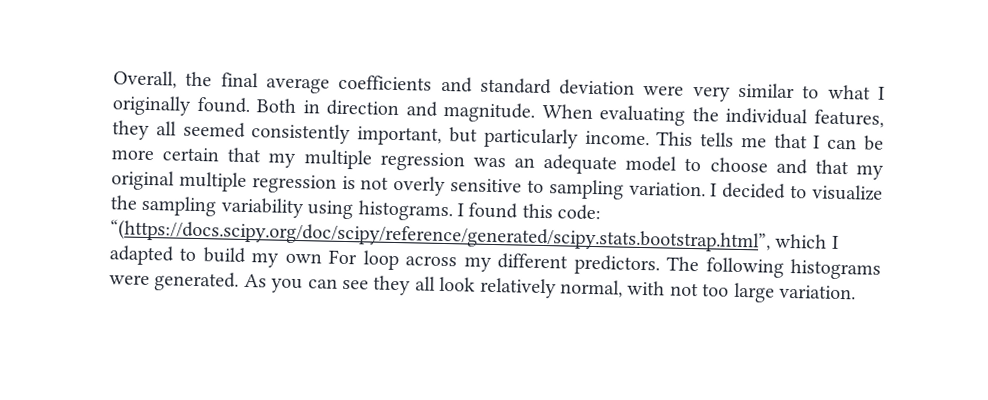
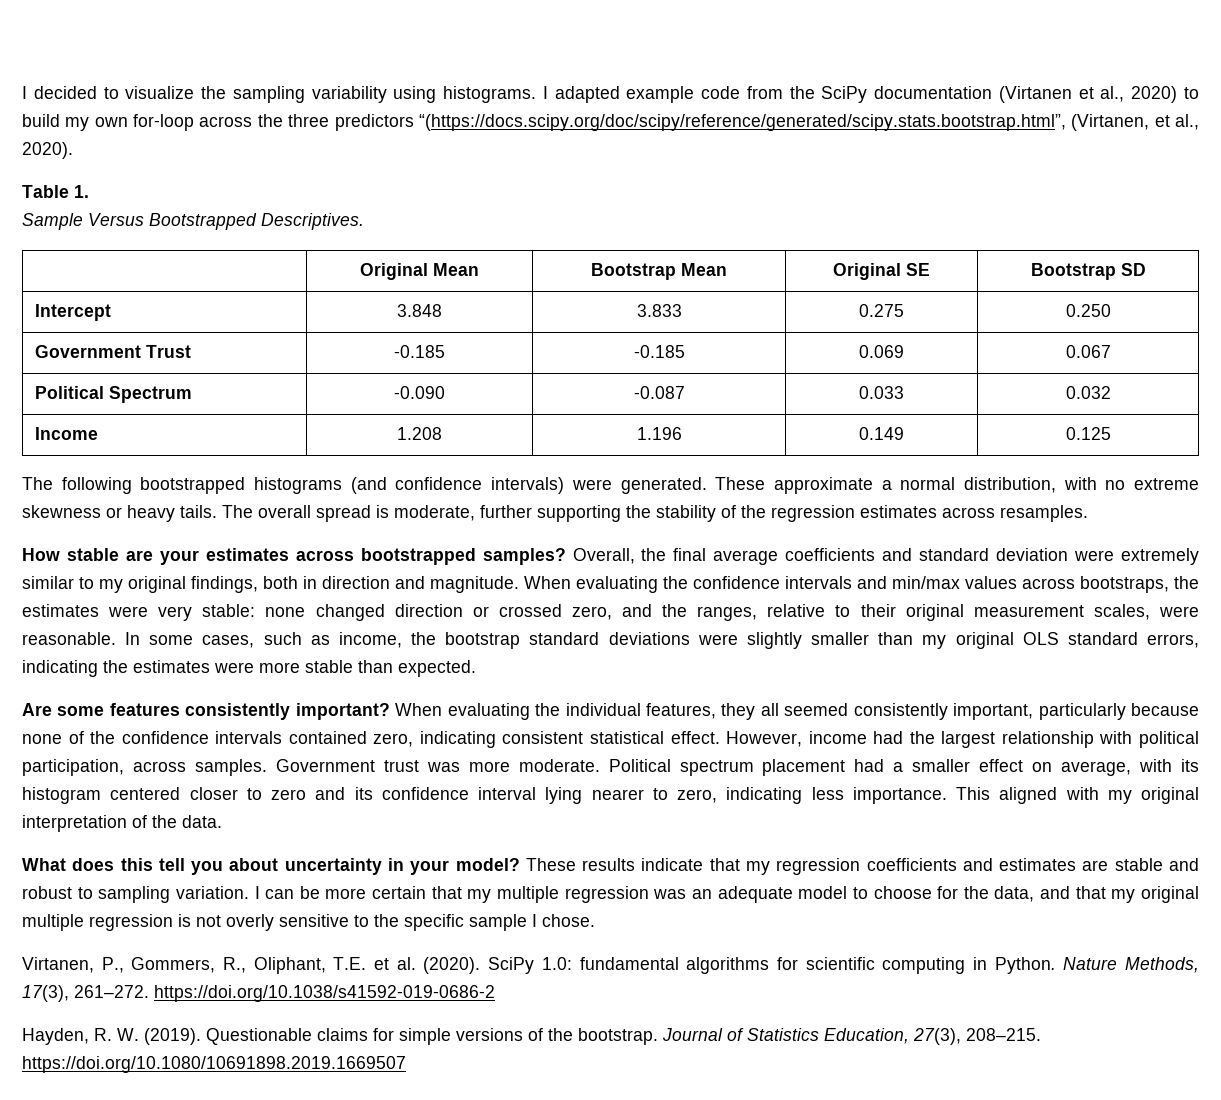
(113, 79) none -> [22,86,1200,103] [22,114,1199,131] [22,142,73,159] [22,185,89,198] [22,213,364,230] [360,263,480,280] [591,263,727,280] [833,263,930,280] [1030,263,1146,280] [35,304,112,321] [397,304,443,317] [636,304,682,317] [859,304,904,317] [1065,304,1111,317] [35,345,192,358] [394,345,446,358] [633,345,685,358] [859,345,904,358] [1065,345,1111,358] [35,386,193,403] [394,386,446,399] [633,386,685,399] [859,386,904,399] [1065,386,1111,399] [35,427,99,440] [397,427,443,440] [636,427,682,440] [859,427,904,440] [1065,427,1111,440] [22,477,1199,494] [22,505,1088,522] [22,548,566,565] I decided to visualize the sampling variability using histograms. I adapted example code from the SciPy documentation (Virtanen et al., 2020) to build my own for-loop across the three predictors “(https://docs.scipy.org/doc/scipy/reference/generated/scipy.stats.bootstrap.html”, (Virtanen, et al., 2020). // Table 1. // Sample Versus Bootstrapped Descriptives. // | Original Mean | Bootstrap Mean | Original SE | Bootstrap SD // Intercept | 3.848 | 3.833 | 0.275 | 0.250 // Government Trust | -0.185 | -0.185 | 0.069 | 0.067 // Political Spectrum | -0.090 | -0.087 | 0.033 | 0.032 // Income | 1.208 | 1.196 | 0.149 | 0.125 // The following bootstrapped histograms (and confidence intervals) were generated. These approximate a normal distribution, with no extreme skewness or heavy tails. The overall spread is moderate, further supporting the stability of the regression estimates across resamples. // How stable are your estimates across bootstrapped samples?
[692,85,731,102] very -> [1121,548,1200,565] extremely
[827,84,885,100] [112,95,298,116] what I originally found. Both -> [99,576,298,593] my original findings, both
(719, 114) none -> [693,576,1199,593] [22,604,1199,621] [22,632,1199,649] [22,660,476,677] [22,703,561,720] confidence intervals and min/max values across bootstraps, the estimates were very stable: none changed direction or crossed zero, and the ranges, relative to their original measurement scales, were reasonable. In some cases, such as income, the bootstrap standard deviations were slightly smaller than my original OLS standard errors, indicating the estimates were more stable than expected. // Are some features consistently important? When evaluating the
[448,127,808,149] but particularly income. This tells me that -> [1038,703,1199,720] [22,731,1199,748] [22,759,1199,776] [22,787,1199,804] [22,815,222,832] [22,858,1199,875] [22,886,249,903] particularly because none of the confidence intervals contained zero, indicating consistent statistical effect. However, income had the largest relationship with political participation, across samples. Government trust was more moderate. Political spectrum placement had a smaller effect on average, with its histogram centered closer to zero and its confidence interval lying nearer to zero, indicating less importance. This aligned with my original interpretation of the data. // What does this tell you about uncertainty in your model? These results indicate that my regression coefficients and estimates are stable and robust to sampling variation.
(768, 165) none -> [937,886,1035,902] for the data,
[548,179,883,201] [110,195,602,222] [110,219,839,253] [109,245,881,280] [109,271,856,303] sampling variation. I decided to visualize the sampling variability using histograms. I found this code: “(https://docs.scipy.org/doc/scipy/reference/generated/scipy.stats.bootstrap.html”, which I adapted to build my own For loop across my different predictors. The following histograms were generated. As you can see they all look relatively normal, with not too large variation. -> [374,914,595,931] [22,957,1200,974] [22,985,495,1002] [22,1028,1041,1045] [22,1056,406,1073] the specific sample I chose. // Virtanen, P., Gommers, R., Oliphant, T.E. et al. (2020). SciPy 1.0: fundamental algorithms for scientific computing in Python. Nature Methods, 17(3), 261–272. https://doi.org/10.1038/s41592-019-0686-2 // Hayden, R. W. (2019). Questionable claims for simple versions of the bootstrap. Journal of Statistics Education, 27(3), 208–215. https://doi.org/10.1080/10691898.2019.1669507

